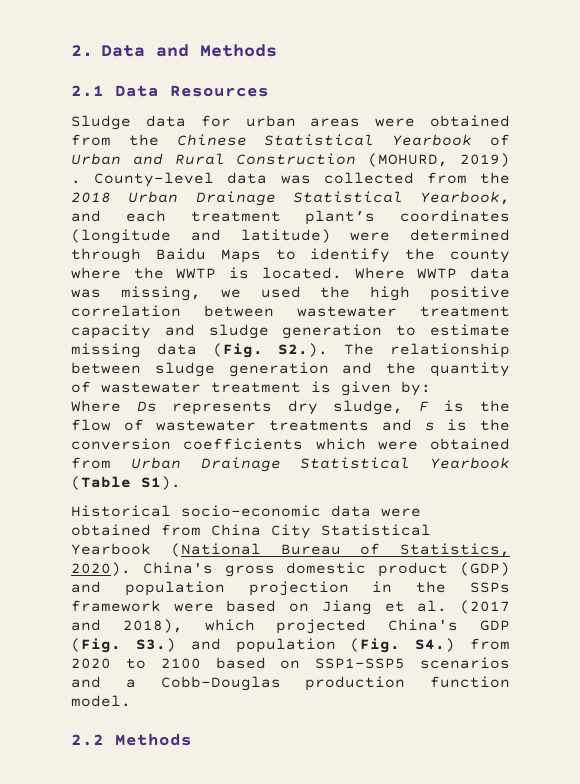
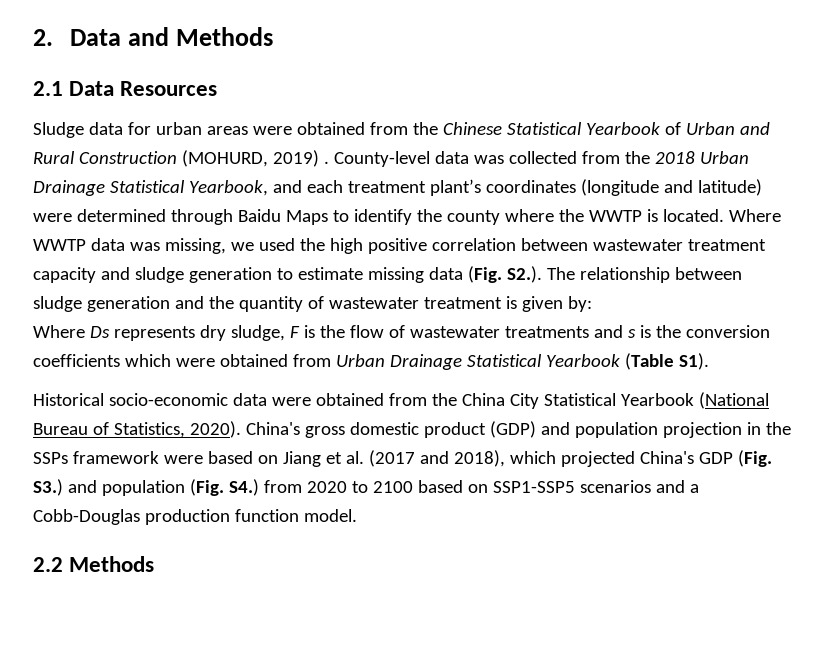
(201, 530) none -> [431,393,457,406] the

